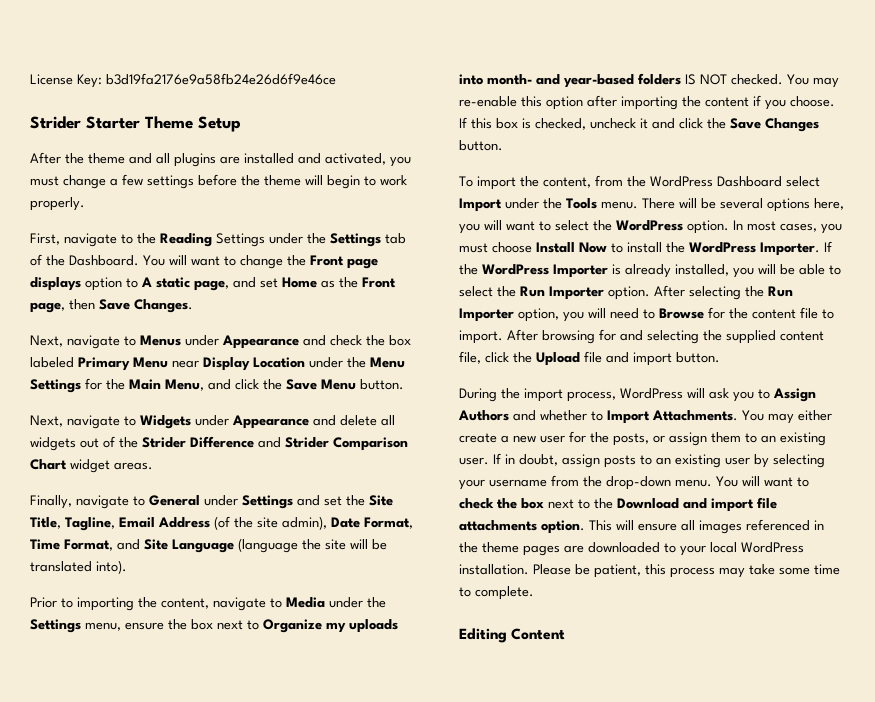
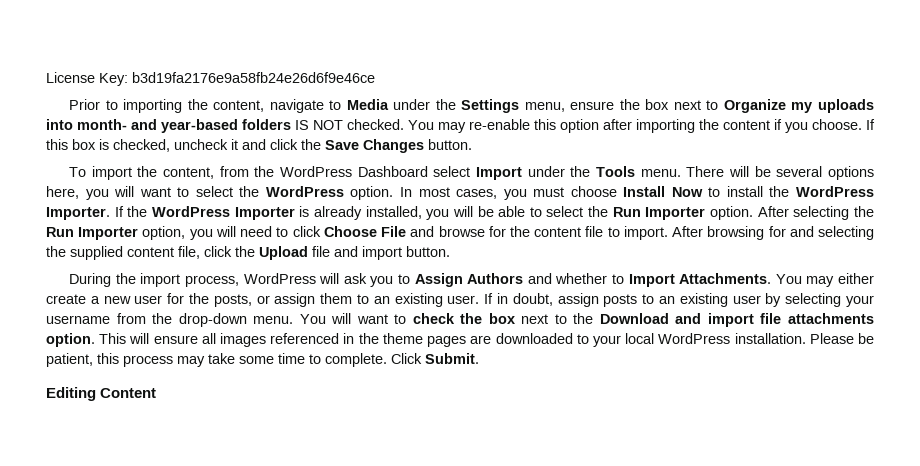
[30,116,241,132] [30,152,411,167] [30,174,407,189] [30,197,85,211] [30,233,406,247] [30,254,378,269] [30,277,396,291] [30,299,193,313] [30,335,411,349] [30,357,405,371] [30,378,404,393] [30,415,395,429] [30,436,408,451] [30,459,153,473] [30,495,393,509] [30,516,413,531] [30,538,387,553] [30,560,127,574] // Strider Starter Theme Setup // After the theme and all plugins are installed and activated, you must change a few settings before the theme will begin to work properly. // First, navigate to the Reading Settings under the Settings tab of the Dashboard. You will want to change the Front page displays option to A static page, and set Home as the Front page, then Save Changes. // Next, navigate to Menus under Appearance and check the box labeled Primary Menu near Display Location under the Menu Settings for the Main Menu, and click the Save Menu button. // Next, navigate to Widgets under Appearance and delete all widgets out of the Strider Difference and Strider Comparison Chart widget areas. // Finally, navigate to General under Settings and set the Site Title, Tagline, Email Address (of the site admin), Date Format, Time Format, and Site Language (language the site will be translated into). -> (375, 77) none
[659,308,704,319] Browse -> [292,226,485,237] click Choose File and browse
(534, 593) none -> [391,353,479,364] Click Submit.

